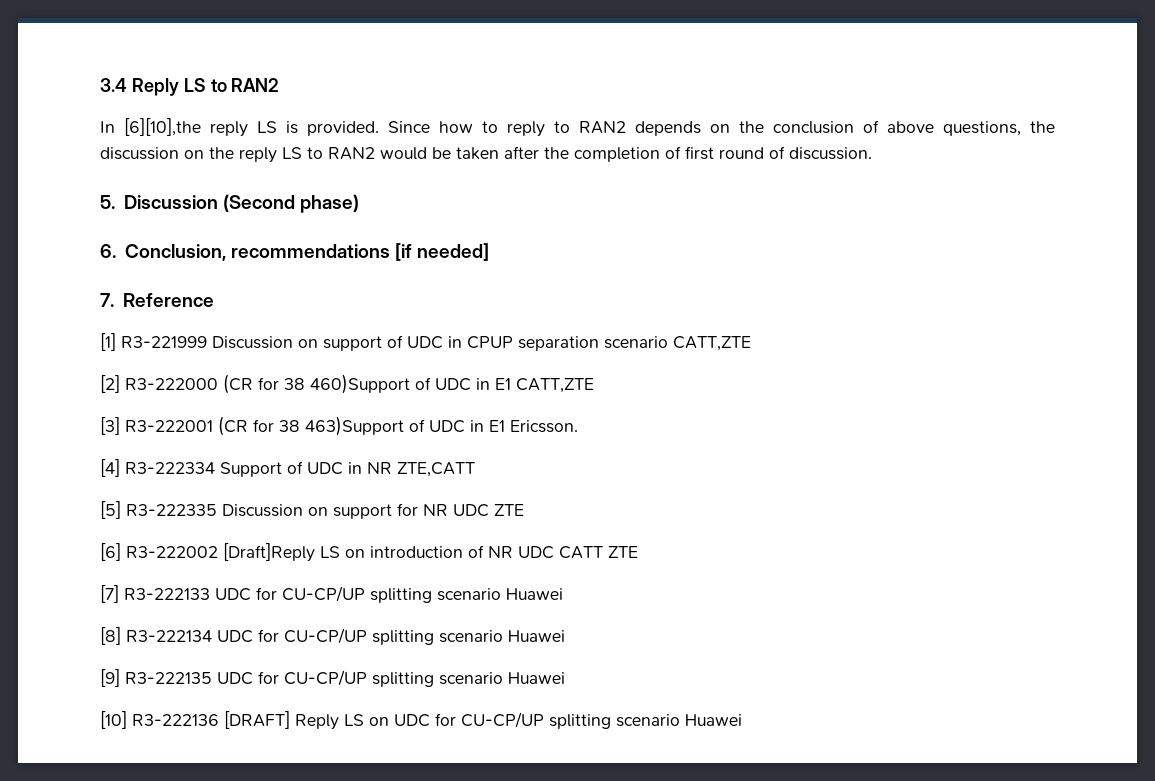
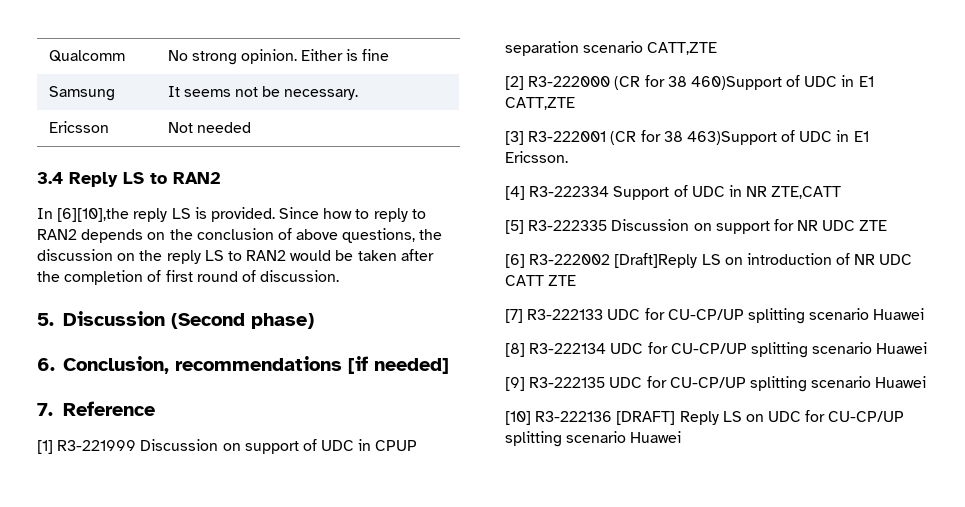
(100, 85) none -> [48,50,125,62] [167,49,390,65] [48,86,115,101] [167,86,359,100] [48,121,109,133] [167,122,251,133] Qualcomm | No strong opinion. Either is fine // Samsung | It seems not be necessary. // Ericsson | Not needed //

